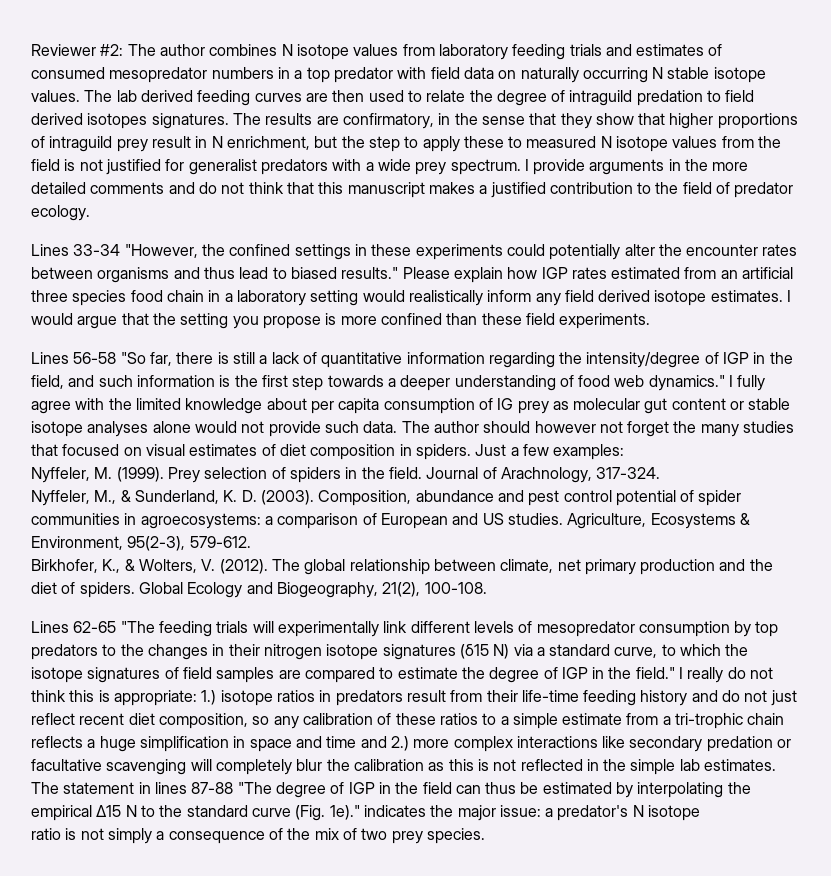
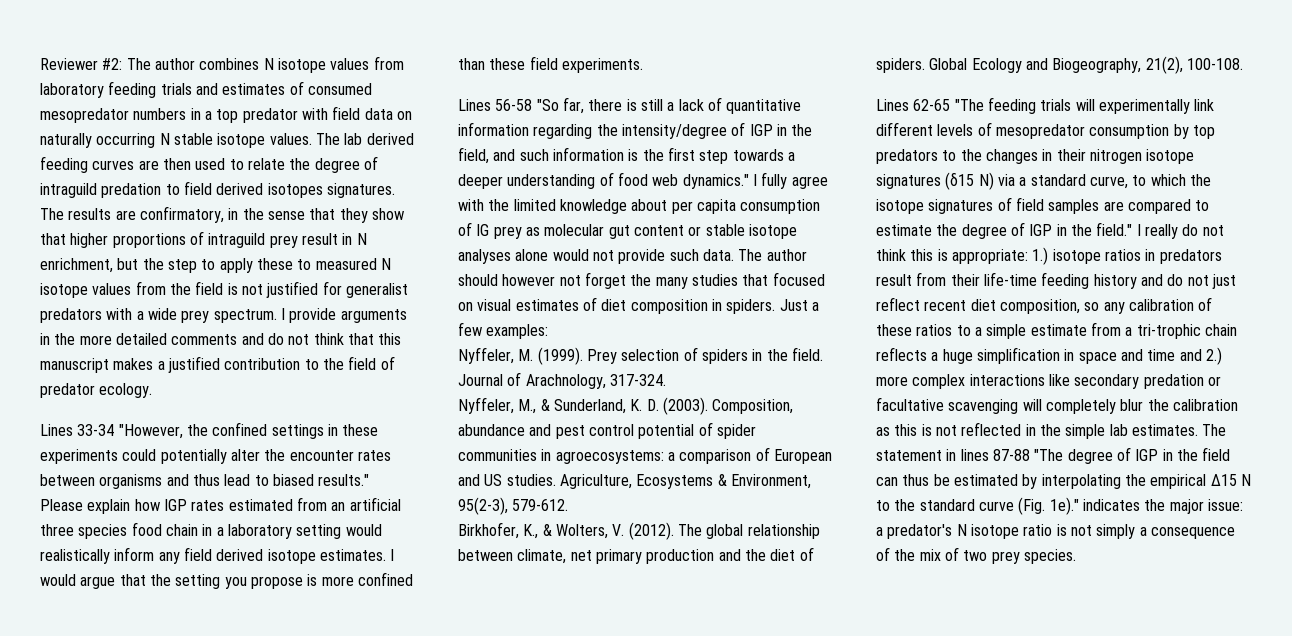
(701, 813) // -> (1019, 531) none

